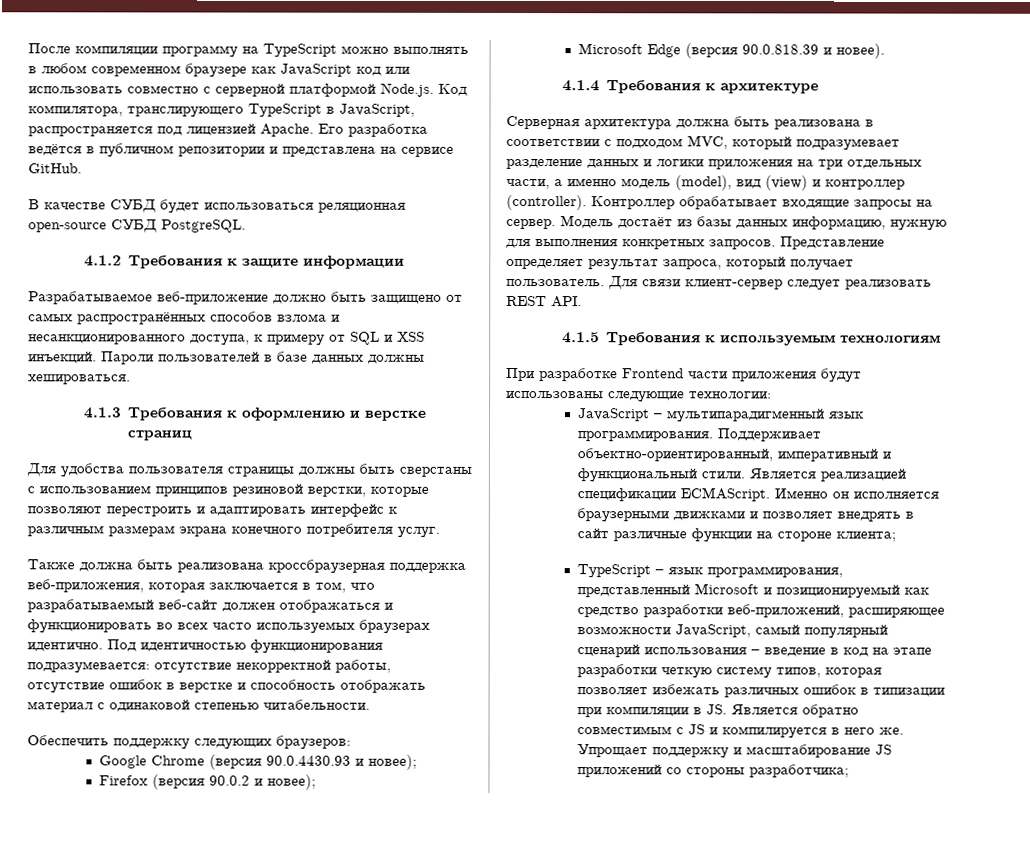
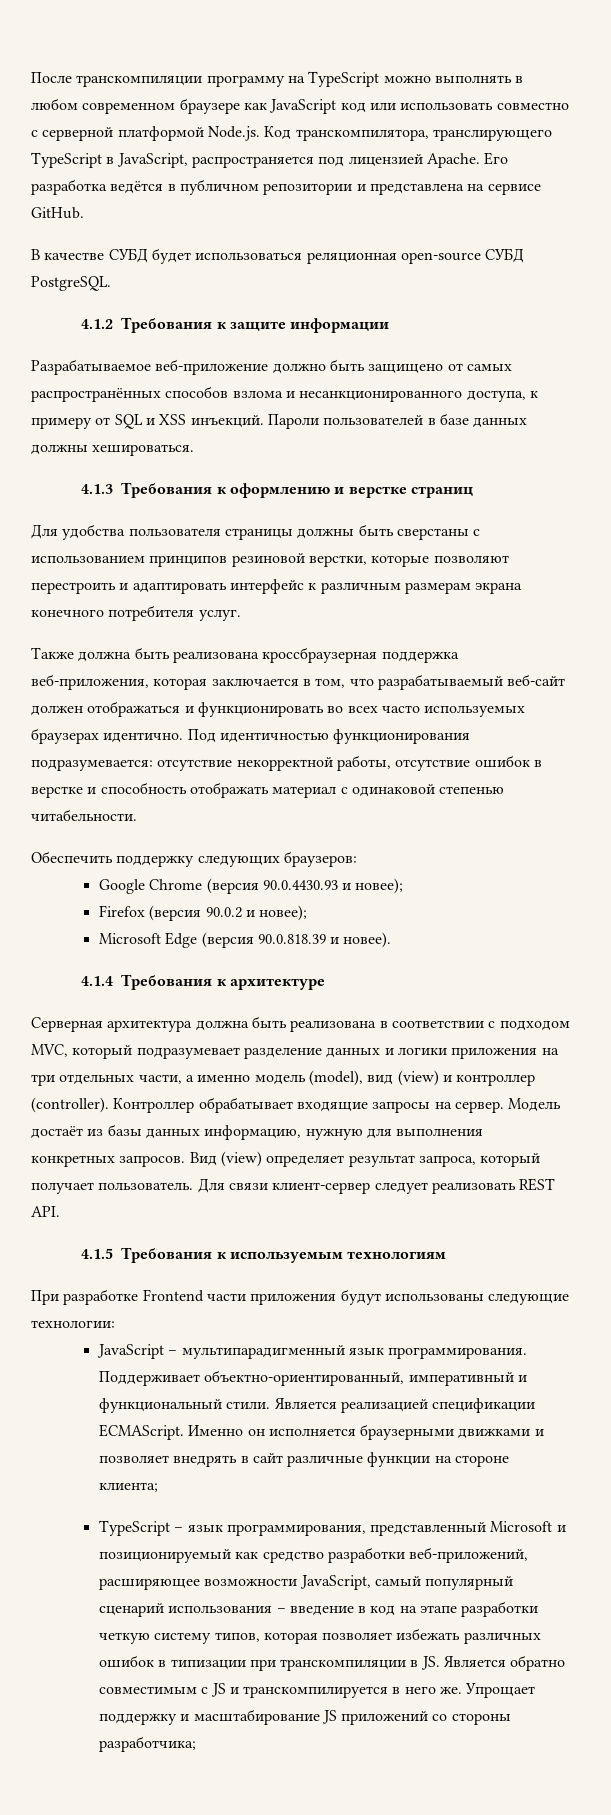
[75,45,158,56] компиляции -> [76,75,203,87] транскомпиляции
[28,105,123,117] компилятора, -> [295,129,429,141] транскомпилятора,
[780,236,885,250] Представление -> [189,1151,262,1167] Вид (view)
[606,706,690,717] компиляции -> [280,1659,407,1671] транскомпиляции
[722,726,828,739] компилируется -> [243,1686,389,1698] транскомпилируется

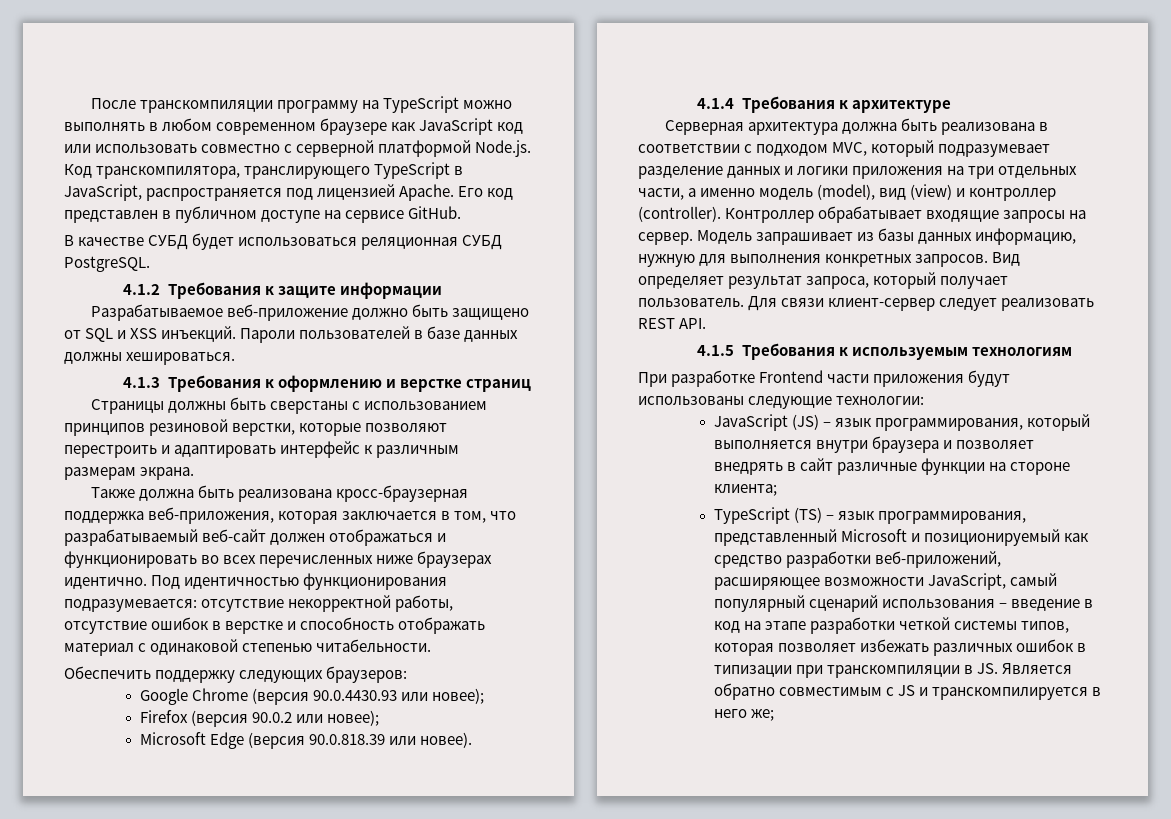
[31,179,464,195] разработка ведётся в публичном репозитории и представлена -> [487,188,514,200] [64,206,321,223] код представлен в публичном доступе
[400,252,481,264] open-source -> (459, 243) none
[466,364,512,371] [31,386,538,402] [31,417,111,429] самых распространённых способов взлома и несанкционированного доступа, к примеру от -> (81, 334) none
[31,524,293,540] Для удобства пользователя страницы -> [91,399,165,414] Страницы
[475,582,523,594] [31,605,241,621] экрана конечного потребителя услуг. -> [140,467,195,480] экрана.
[262,647,378,663] кроссбраузерная -> [336,485,469,502] кросс-браузерная
[381,705,526,717] часто используемых -> [259,555,414,568] перечисленных ниже
[342,883,352,890] и -> [401,692,429,701] или
[245,910,255,917] и -> [296,714,324,723] или
[330,937,340,944] и -> [389,736,417,745] или
[31,1126,83,1139] достаёт -> [756,232,854,245] запрашивает
[220,1151,262,1167] (view) -> (1021, 259) none
[168,1345,528,1359] [98,1370,527,1386] [98,1397,536,1413] [98,1424,531,1440] – мультипарадигменный язык программирования. Поддерживает объектно-ориентированный, императивный и функциональный стили. Является реализацией спецификации ECMAScript. Именно он исполняется браузерными движками -> [791,414,1091,431] [713,436,939,453] (JS) – язык программирования, который выполняется внутри браузера
(170, 1528) none -> [793,507,822,523] (TS)
[98,1632,212,1644] четкую систему -> [899,617,1018,630] четкой системы
[440,1683,536,1698] [98,1709,511,1725] [98,1736,196,1752] же. Упрощает поддержку и масштабирование JS приложений со стороны разработчика; -> [750,709,774,721] же;

